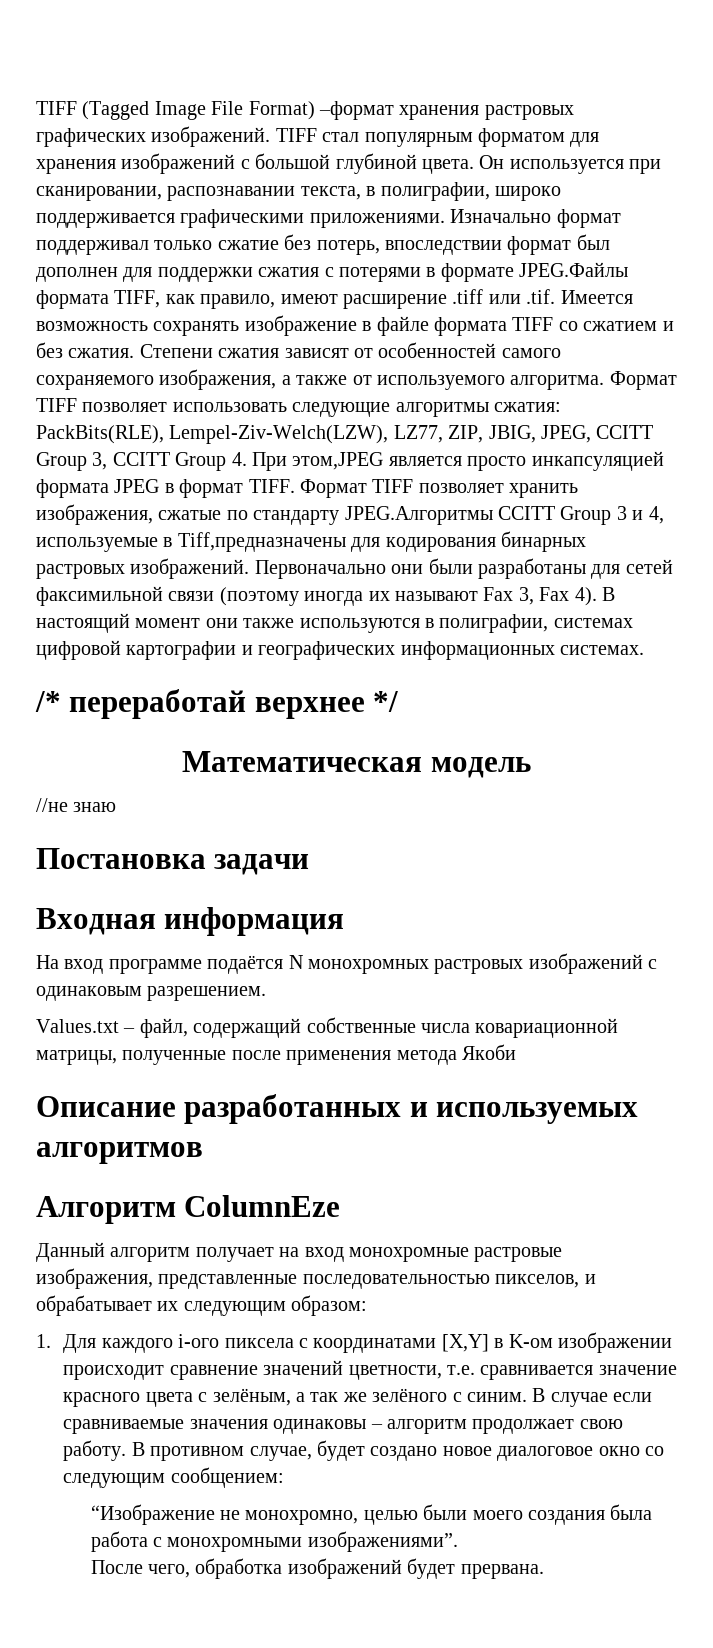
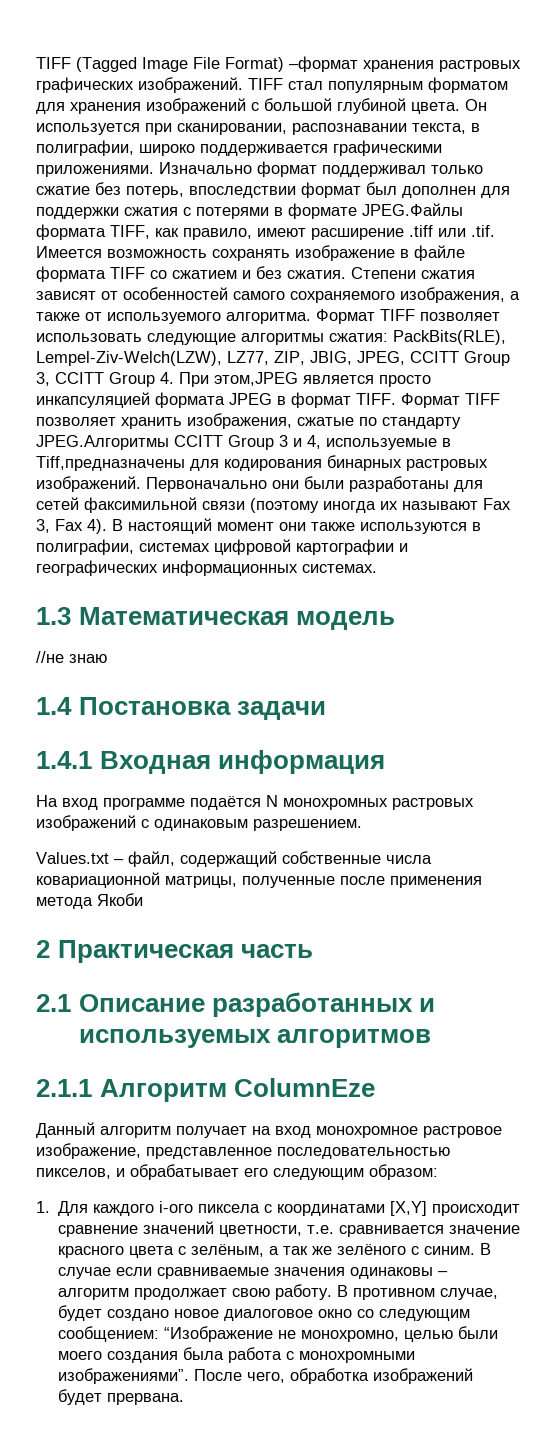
[35,689,399,719] /* переработай верхнее */ // -> [36,607,71,625] 1.3
(117, 807) none -> [36,697,72,715] 1.4
(310, 864) none -> [36,751,92,769] 1.4.1
(516, 1052) none -> [36,940,314,963] [36,994,71,1012] 2 Практическая часть // 2.1
(203, 1153) none -> [36,1079,92,1097] 2.1.1
[349,1247,563,1262] [36,1268,298,1289] монохромные растровые изображения, представленные -> [316,1126,502,1138] [36,1143,272,1159] монохромное растровое изображение, представленное
[157,1301,179,1311] их -> [244,1168,268,1177] его
[494,1332,672,1353] в K-ом изображении -> (428, 1208) none
(284, 1477) // -> (160, 1334) none
(458, 1541) // -> (190, 1376) none

